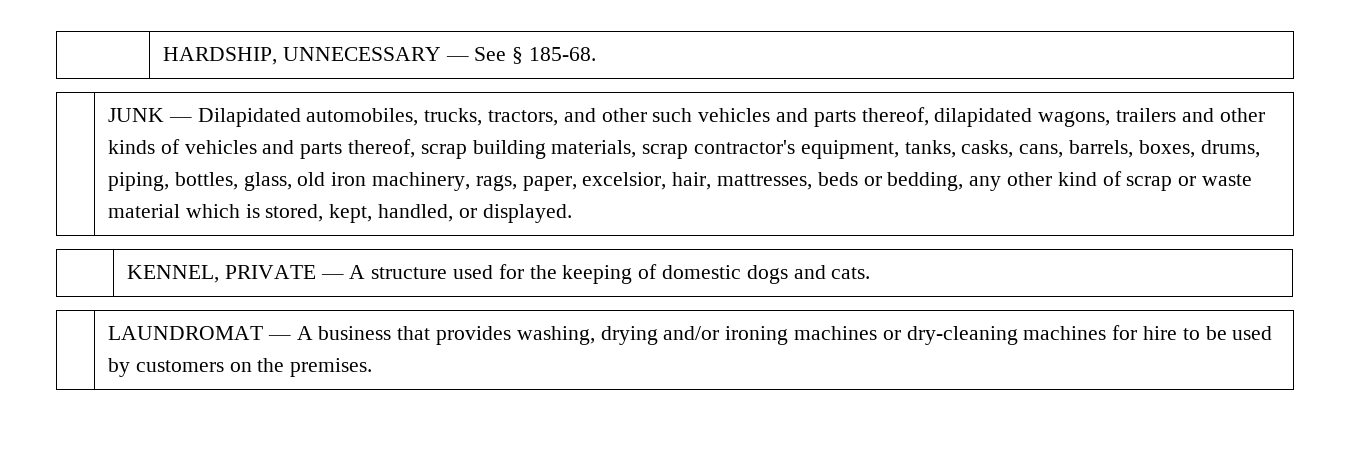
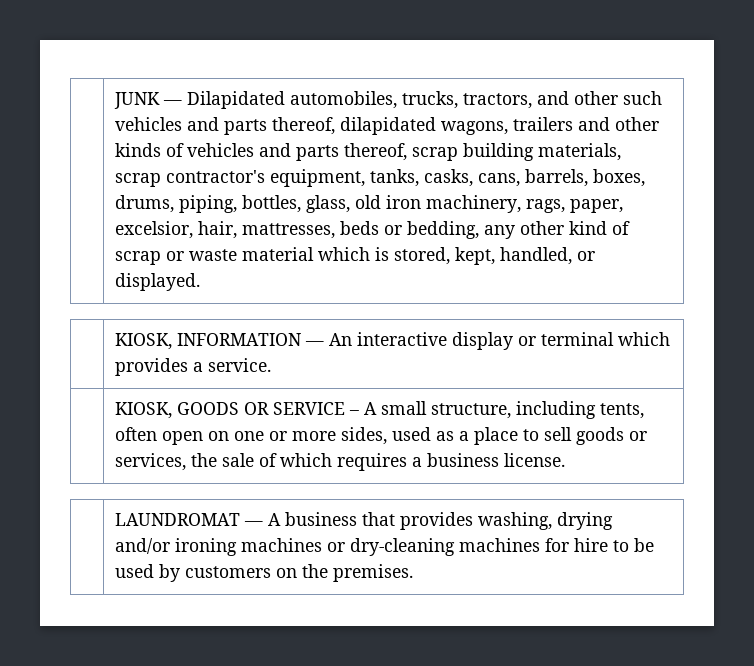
[162,47,596,65] | HARDSHIP, UNNECESSARY — See § 185-68. // -> (114, 100) none
[126,264,871,284] KENNEL, PRIVATE — A structure used for the keeping of domestic dogs and cats. -> [115,332,671,350] [115,358,272,376] [115,401,645,419] [115,427,648,445] [115,453,566,471] KIOSK, INFORMATION — An interactive display or terminal which provides a service. // | KIOSK, GOODS OR SERVICE – A small structure, including tents, often open on one or more sides, used as a place to sell goods or services, the sale of which requires a business license.

